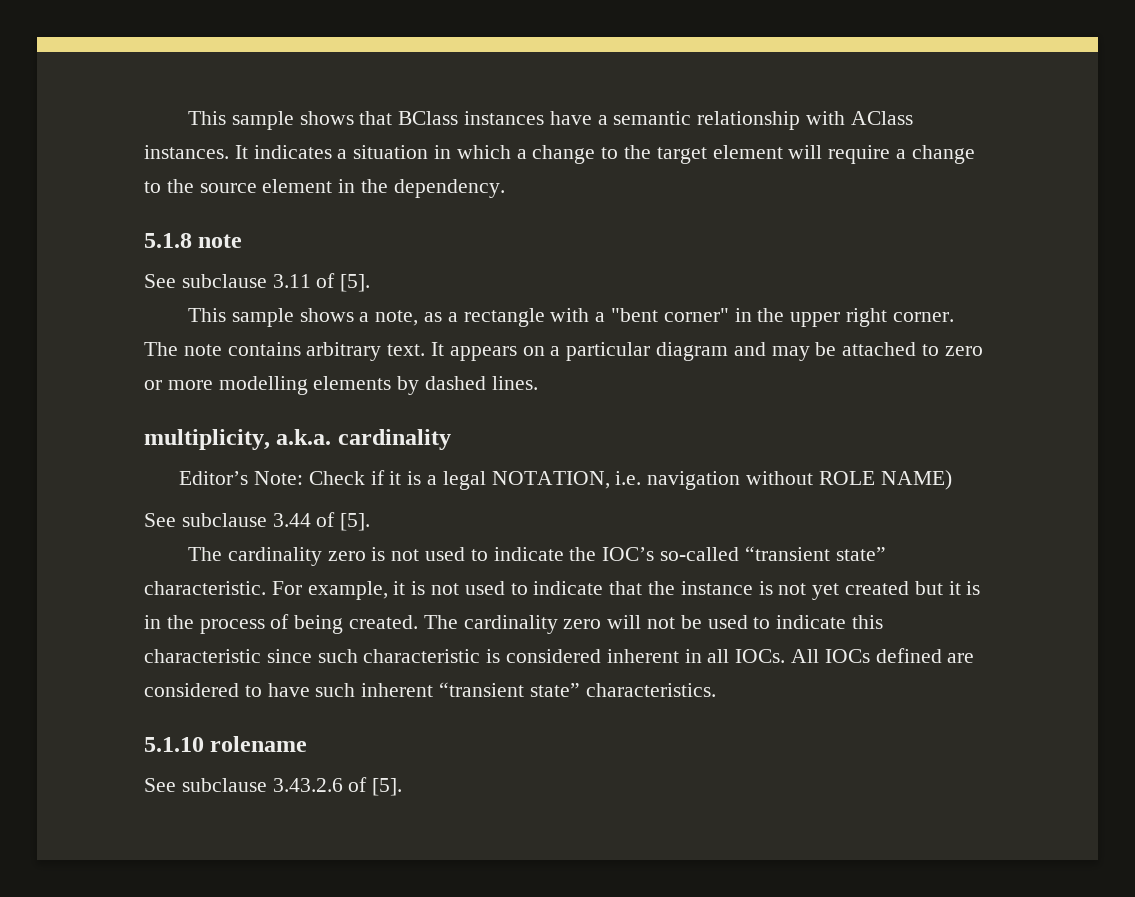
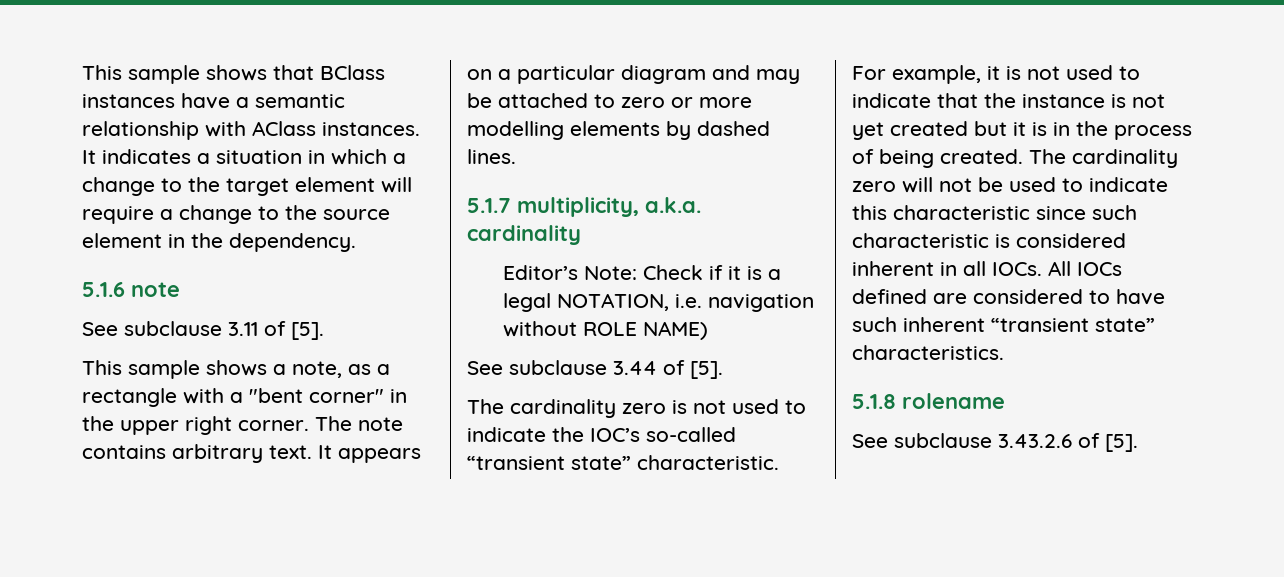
[144,233,192,248] 5.1.8 -> [82,282,125,297] 5.1.6
(538, 383) none -> [467,198,511,213] 5.1.7
[144,737,204,752] 5.1.10 -> [852,394,896,409] 5.1.8

